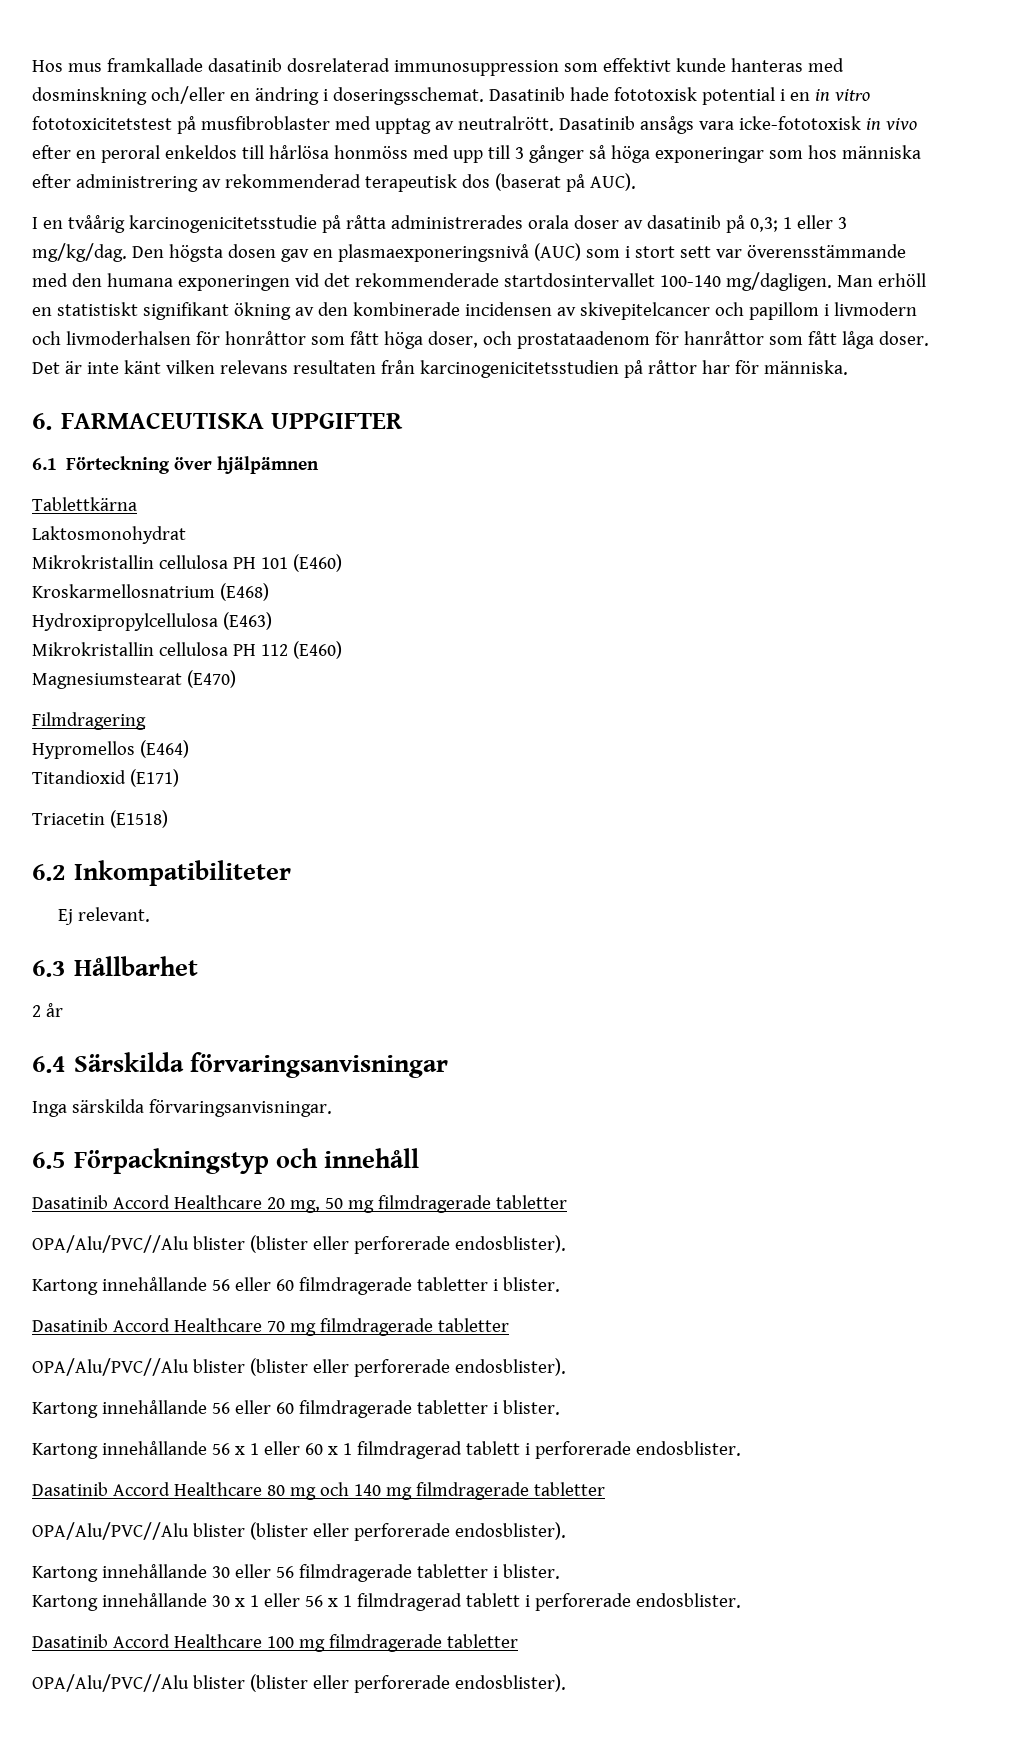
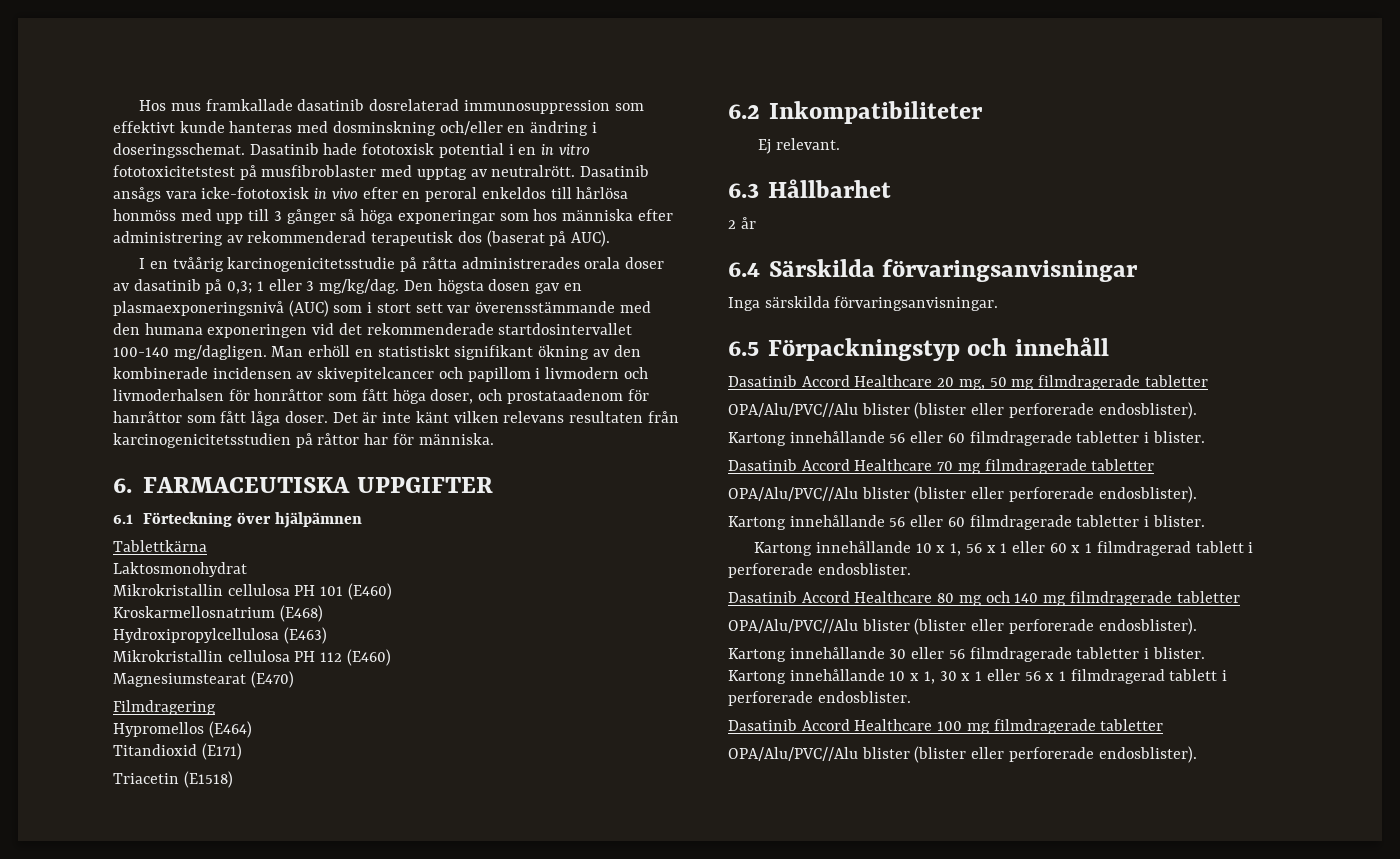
(207, 1448) none -> [915,543,962,556] 10 x 1,
(207, 1600) none -> [889,671,935,684] 10 x 1,

